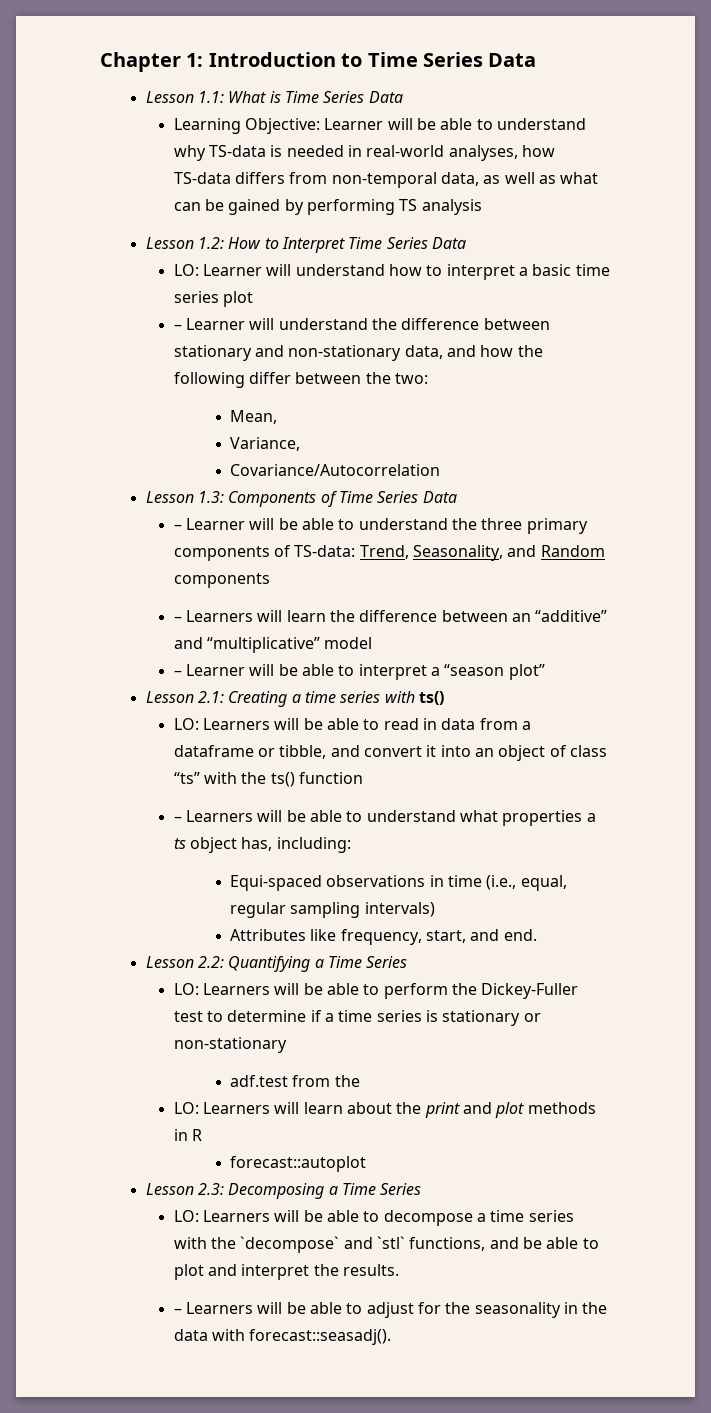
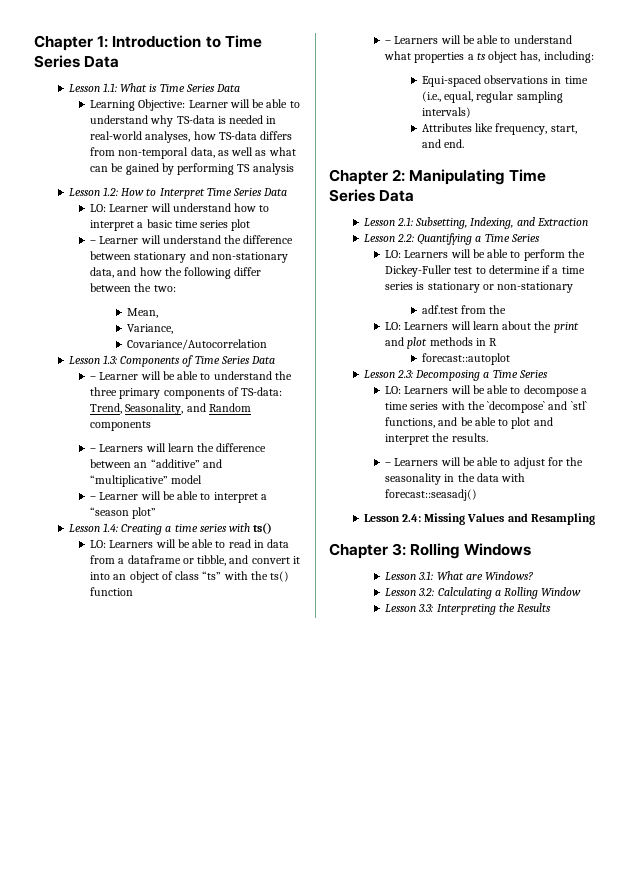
[198,691,225,703] 2.1: -> [102,523,118,532] 1.4:
(537, 935) none -> [329,169,546,185] [329,189,415,202] [363,217,588,229] // Chapter 2: Manipulating Time Series Data // Lesson 2.1: Subsetting, Indexing, and Extraction
[249,1329,392,1345] forecast::seasadj(). -> [385,489,478,501] [363,513,595,525] [329,543,531,559] [385,571,534,580] [385,587,582,599] [385,603,552,615] forecast::seasadj() // Lesson 2.4: Missing Values and Resampling // Chapter 3: Rolling Windows // Lesson 3.1: What are Windows? // Lesson 3.2: Calculating a Rolling Window // Lesson 3.3: Interpreting the Results

